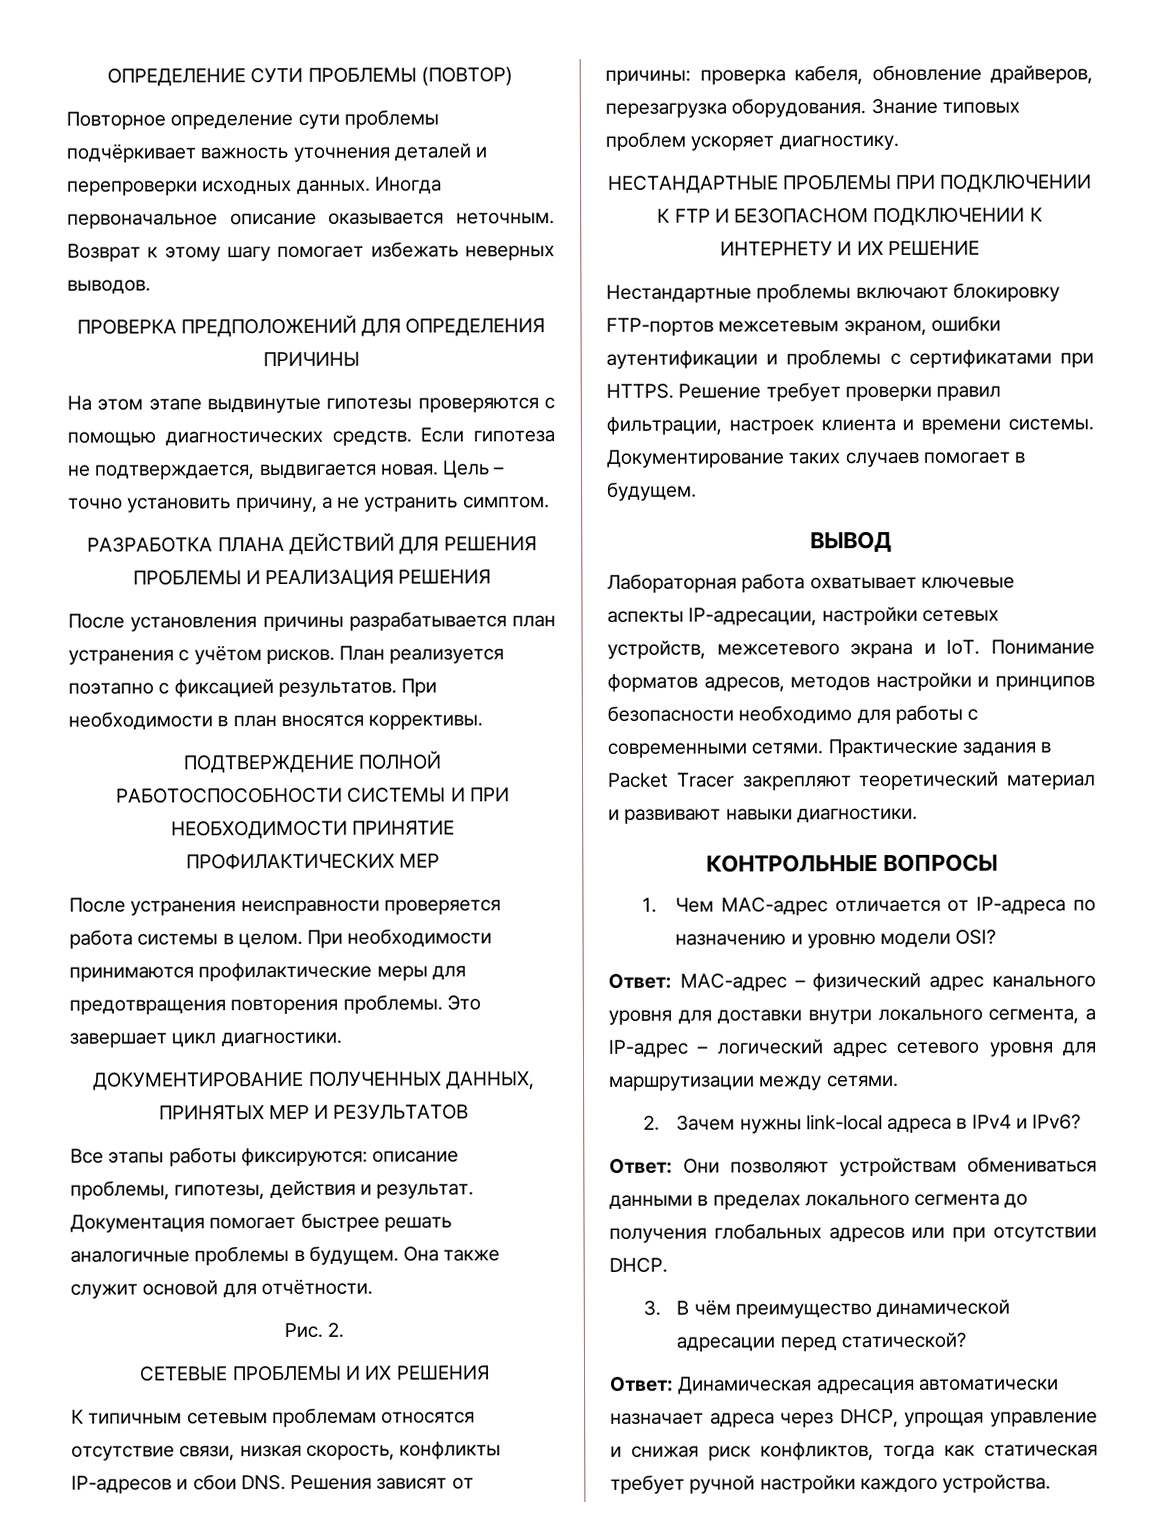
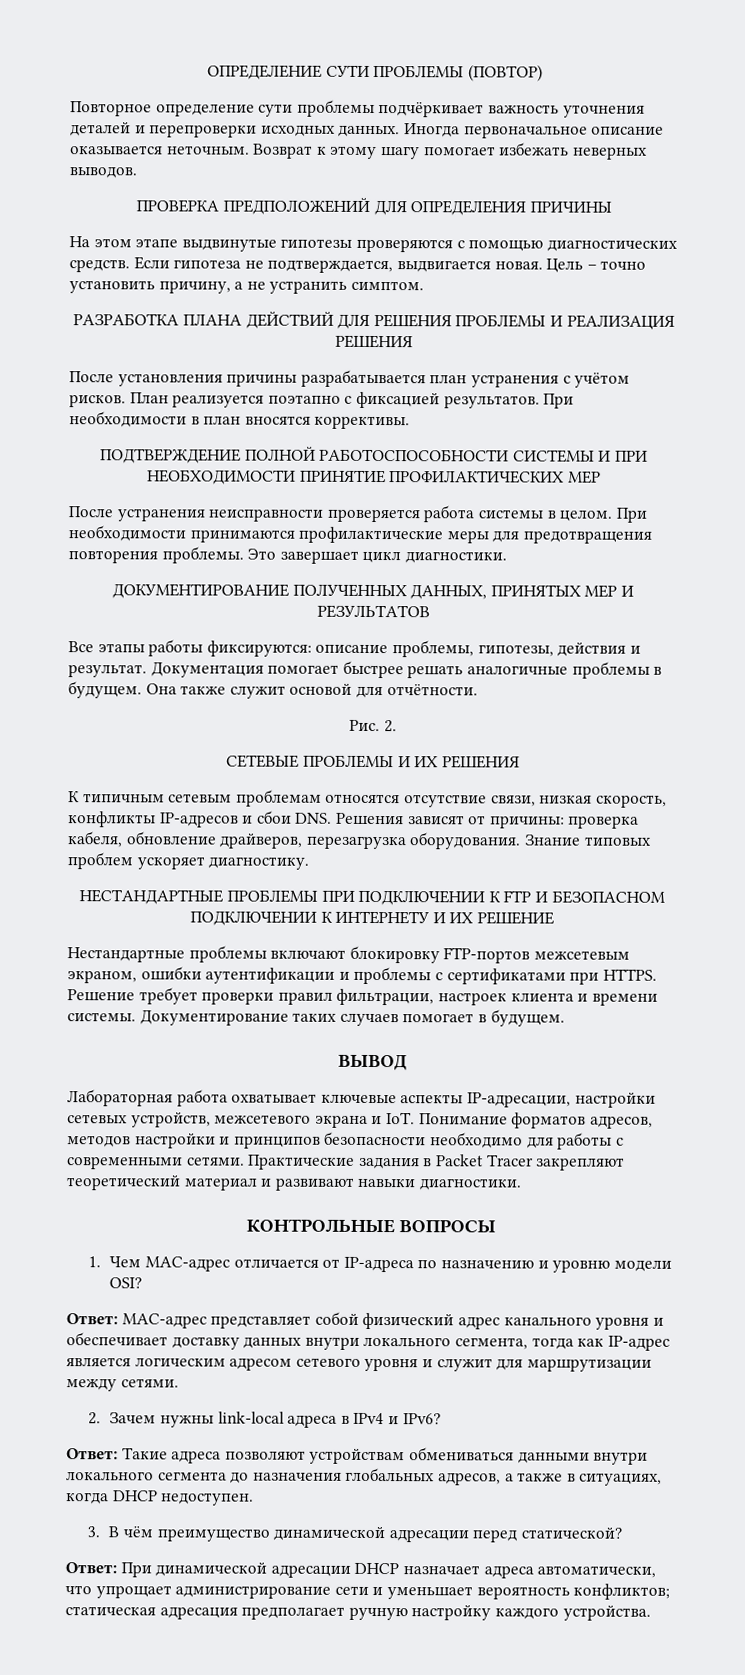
[793,980,806,988] – -> [210,1311,359,1329] представляет собой
[677,1008,1096,1025] [608,1039,1053,1058] для доставки внутри локального сегмента, а IP-адрес – логический адрес сетевого уровня -> [652,1317,664,1326] [66,1332,670,1351] [66,1357,493,1372] и обеспечивает доставку данных внутри локального сегмента, тогда как IP-адрес является логическим адресом сетевого уровня и служит
[683,1158,720,1174] Они -> [121,1447,222,1464] Такие адреса
[697,1194,801,1210] в пределах -> [593,1451,649,1465] внутри
[609,1223,1097,1243] [609,1257,668,1273] получения глобальных адресов или при отсутствии DHCP. -> [252,1467,663,1486] [66,1490,255,1506] назначения глобальных адресов, а также в ситуациях, когда DHCP недоступен.
[678,1376,1059,1395] [610,1408,1098,1428] [610,1442,1098,1461] [610,1474,856,1494] Динамическая адресация автоматически назначает адреса через DHCP, упрощая управление и снижая риск конфликтов, тогда как статическая требует ручной настройки -> [120,1561,657,1579] [65,1583,671,1600] [65,1604,492,1621] При динамической адресации DHCP назначает адреса автоматически, что упрощает администрирование сети и уменьшает вероятность конфликтов; статическая адресация предполагает ручную настройку

